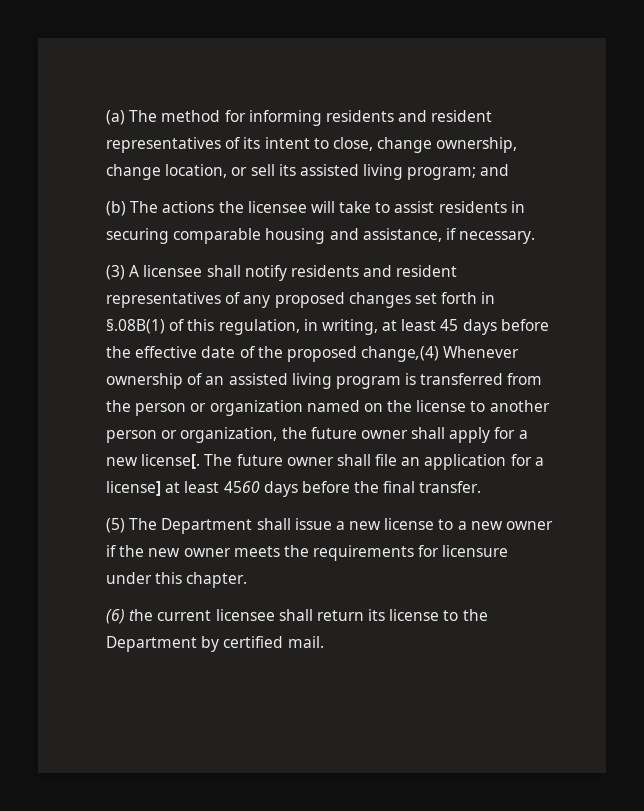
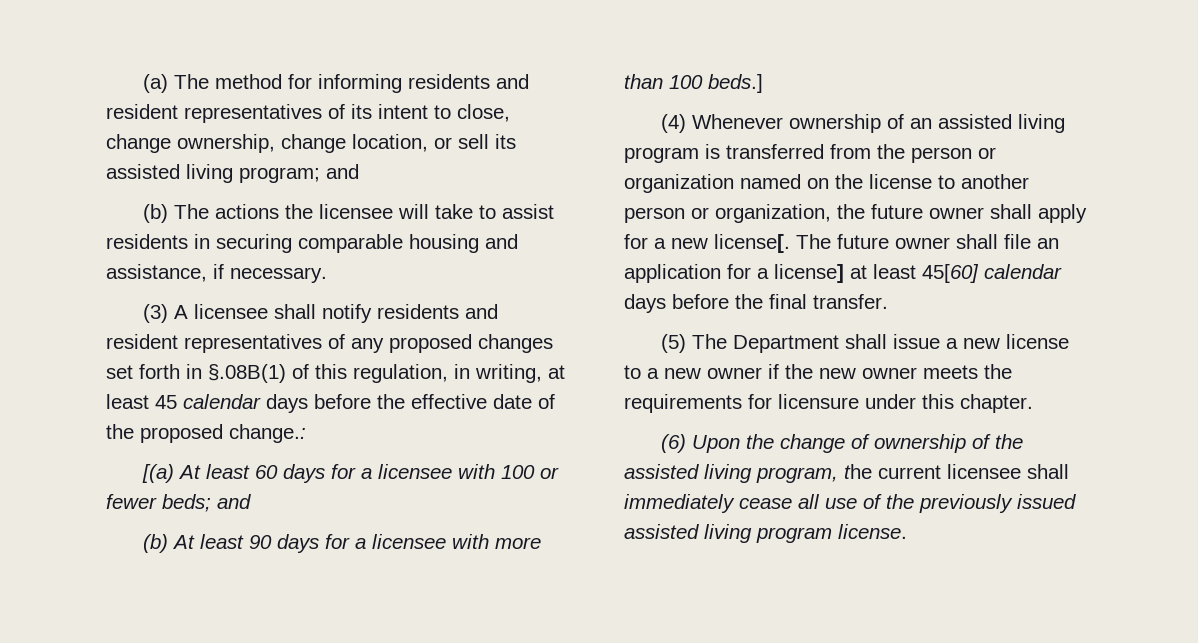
(459, 325) none -> [183,394,261,409] calendar
[361,346,440,362] change,(4) -> [229,424,306,443] [142,464,560,483] [106,494,251,512] [143,534,542,553] [624,74,763,93] [661,114,687,133] change.: // [(a) At least 60 days for a licensee with 100 or fewer beds; and // (b) At least 90 days for a licensee with more than 100 beds.] // (4)
[223,481,260,493] 4560 -> [922,264,1062,283] 45[60] calendar
[129,609,488,621] [106,636,324,652] the current licensee shall return its license to the Department by certified mail. -> [692,434,1024,453] [624,464,1069,483] [624,494,1076,513] [624,524,907,543] Upon the change of ownership of the assisted living program, the current licensee shall immediately cease all use of the previously issued assisted living program license.

